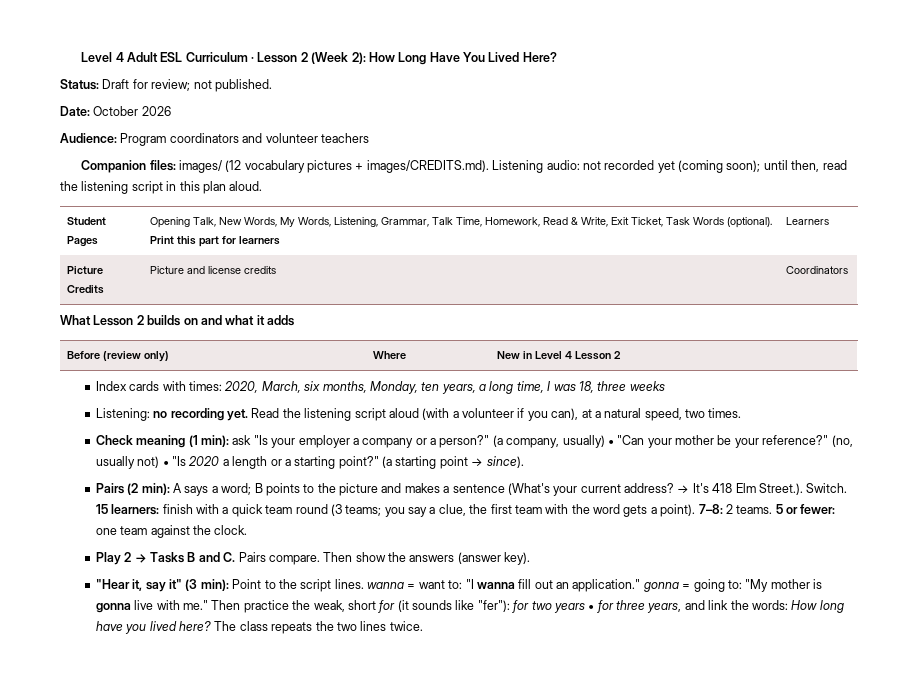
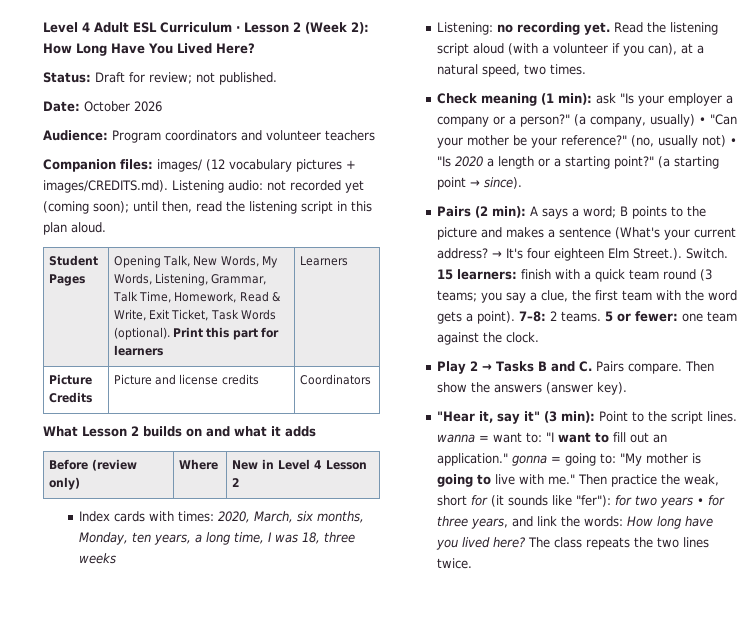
[712,483,733,493] 418 -> [527,248,605,261] four eighteen
[476,582,515,589] wanna -> [558,432,610,443] want to
[95,603,131,613] gonna -> [437,474,492,487] going to

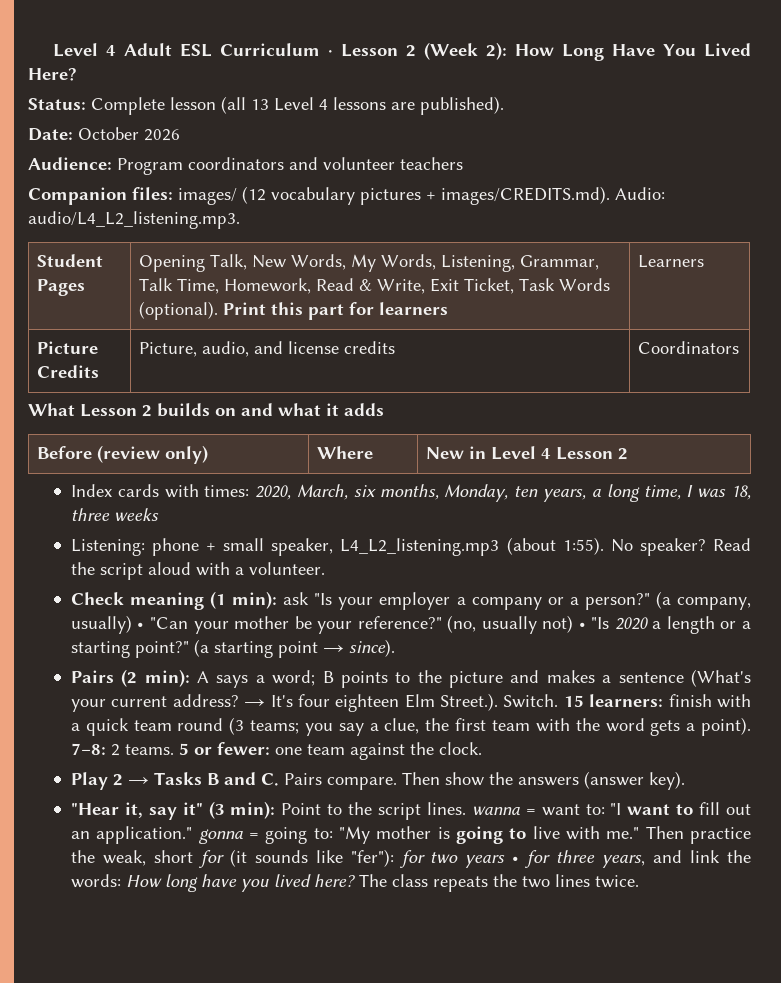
[95,72,277,85] Draft for review; not published. -> [91,96,504,115] Complete lesson (all 13 Level 4 lessons are published).
[172,180,364,193] [43,201,372,214] [43,222,106,235] Listening audio: not recorded yet (coming soon); until then, read the listening script in this plan aloud. -> [615,187,665,200] [28,211,240,229] Audio: audio/L4_L2_listening.mp3.
[114,374,153,385] Picture -> [139,341,250,357] Picture, audio,
[497,22,611,35] no recording yet. -> [152,537,706,556] phone + small speaker, L4_L2_listening.mp3 (about 1:55). No speaker?
[670,22,719,35] listening -> (95, 568) none
[508,43,705,56] [437,64,587,77] (with a volunteer if you can), at a natural speed, two times. -> [195,562,325,576] with a volunteer.

